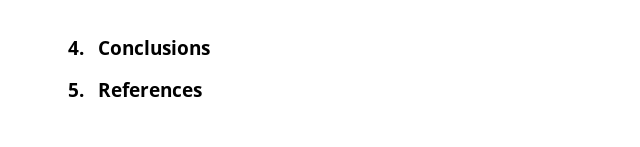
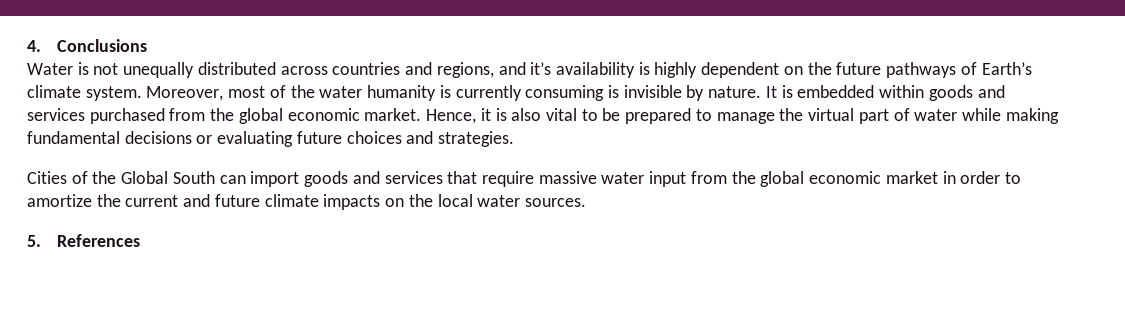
(210, 47) none -> [27,62,1032,78] [27,85,1005,101] [27,108,1059,124] [27,131,515,147] [27,171,1021,187] [27,194,586,210] // Water is not unequally distributed across countries and regions, and it’s availability is highly dependent on the future pathways of Earth’s climate system. Moreover, most of the water humanity is currently consuming is invisible by nature. It is embedded within goods and services purchased from the global economic market. Hence, it is also vital to be prepared to manage the virtual part of water while making fundamental decisions or evaluating future choices and strategies. // Cities of the Global South can import goods and services that require massive water input from the global economic market in order to amortize the current and future climate impacts on the local water sources.

